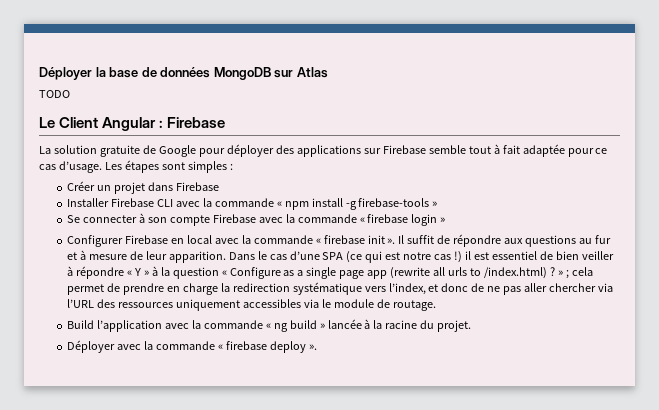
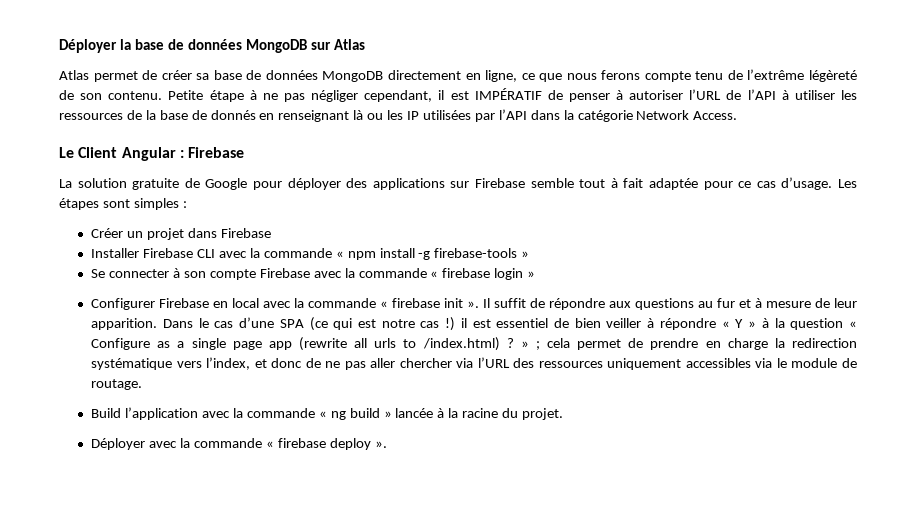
[39,90,70,98] TODO -> [59,69,857,82] [59,88,857,102] [59,109,738,122] Atlas permet de créer sa base de données MongoDB directement en ligne, ce que nous ferons compte tenu de l’extrême légèreté de son contenu. Petite étape à ne pas négliger cependant, il est IMPÉRATIF de penser à autoriser l’URL de l’API à utiliser les ressources de la base de donnés en renseignant là ou les IP utilisées par l’API dans la catégorie Network Access.

